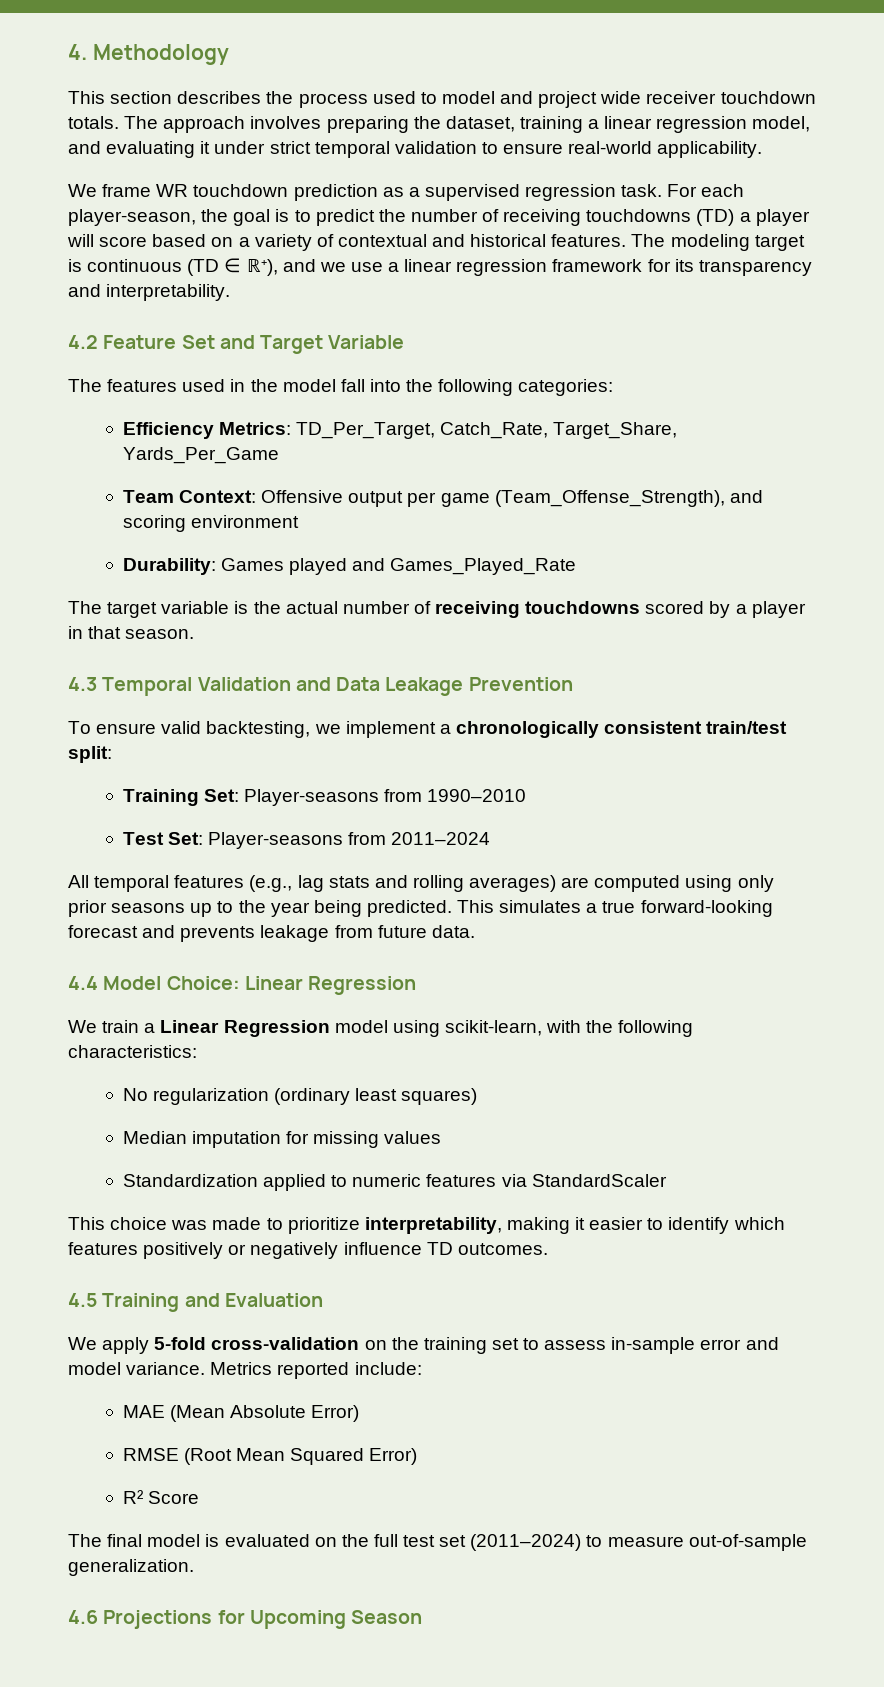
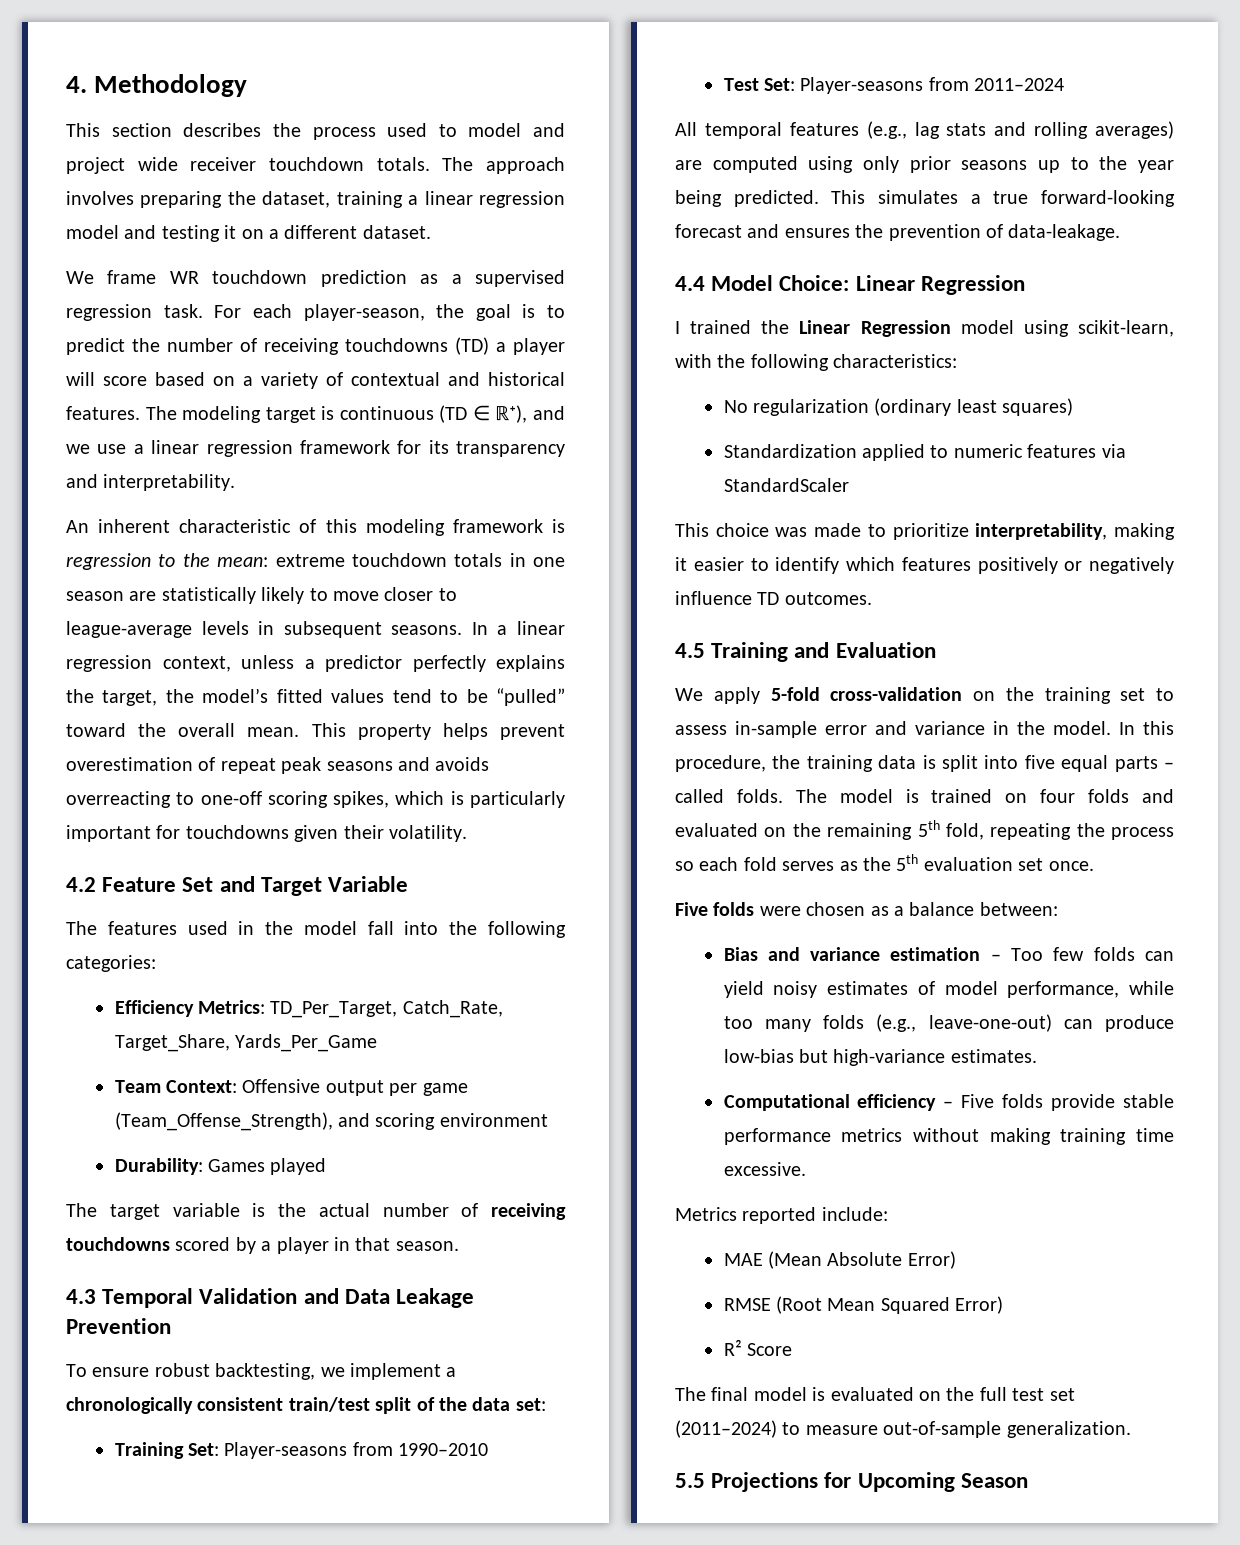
[752,116,811,132] [68,141,763,158] model, and evaluating it under strict temporal validation to ensure real-world applicability. -> [66,225,431,242] model and testing it on a different dataset.
(231, 292) none -> [66,519,565,536] [66,553,565,570] [66,587,457,604] [66,621,565,638] [66,655,565,672] [66,688,565,706] [66,723,565,740] [66,757,490,774] [66,791,565,808] [66,825,467,842] // An inherent characteristic of this modeling framework is regression to the mean: extreme touchdown totals in one season are statistically likely to move closer to league-average levels in subsequent seasons. In a linear regression context, unless a predictor perfectly explains the target, the model’s fitted values tend to be “pulled” toward the overall mean. This property helps prevent overestimation of repeat peak seasons and avoids overreacting to one-off scoring spikes, which is particularly important for touchdowns given their volatility.
[352,558,577,575] and Games_Played_Rate -> (327, 1166) none
[161,721,202,734] valid -> [154,1363,210,1377] robust
[68,746,112,763] split: -> [375,1397,546,1414] split of the data set:
[180,925,475,942] prevents leakage from future data. -> [784,224,1121,241] ensures the prevention of data-leakage.
[68,1020,156,1033] We train a -> [675,320,790,334] I trained the
[122,1131,442,1148] // Median imputation for missing values -> (1074, 407) none
[68,1362,206,1375] model variance. -> [915,721,1174,735] [675,755,1174,772] [675,789,1174,803] [675,820,1174,840] [675,854,1094,871] [675,902,1058,916] [723,947,1174,961] [723,981,1174,998] [723,1014,1174,1032] [723,1049,1037,1066] [723,1094,1174,1111] [723,1128,1174,1145] [723,1162,806,1176] variance in the model. In this procedure, the training data is split into five equal parts – called folds. The model is trained on four folds and evaluated on the remaining 5th fold, repeating the process so each fold serves as the 5th evaluation set once. // Five folds were chosen as a balance between: // Bias and variance estimation – Too few folds can yield noisy estimates of model performance, while too many folds (e.g., leave-one-out) can produce low-bias but high-variance estimates. // Computational efficiency – Five folds provide stable performance metrics without making training time excessive. //
[68,1610,98,1624] 4.6 -> [675,1473,705,1488] 5.5

